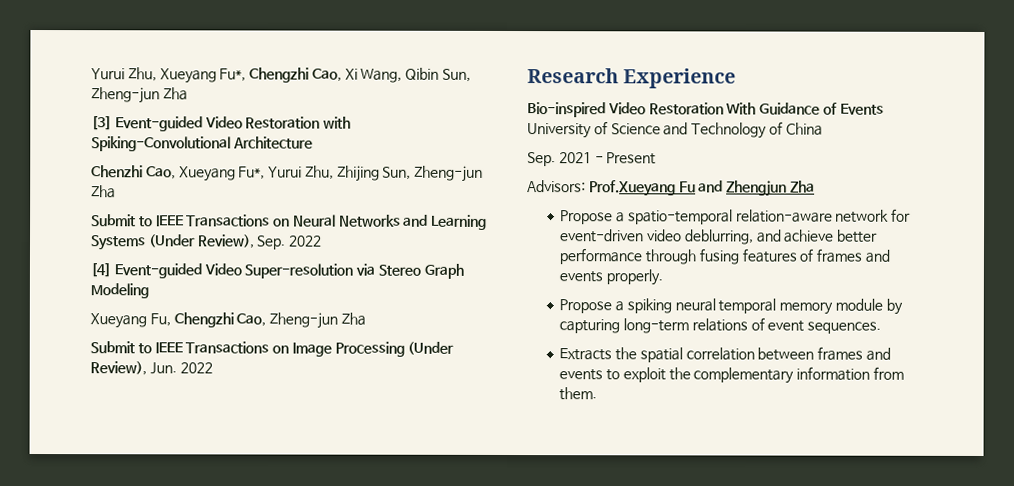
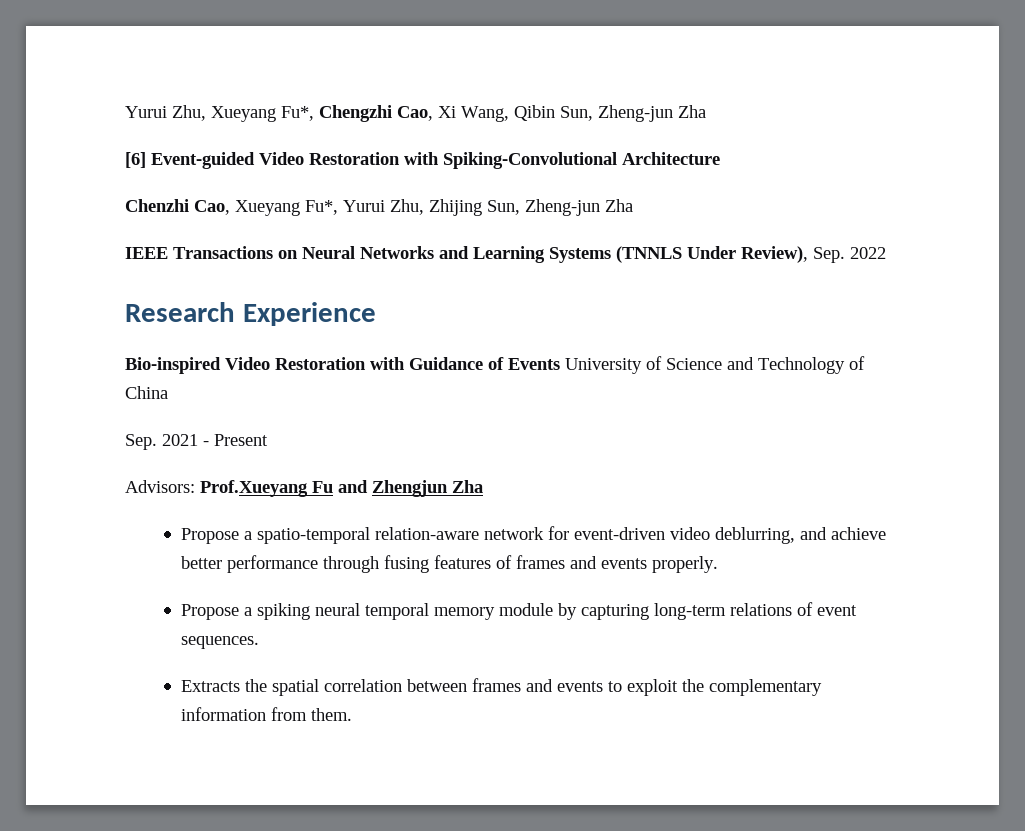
[91,115,112,131] [3] -> [125,152,146,168] [6]
[91,214,153,227] Submit to -> (633, 205) none
[147,234,196,248] (Under -> [616,246,736,263] (TNNLS Under
[90,262,464,279] [90,283,149,299] [90,312,366,329] [90,341,455,357] [90,361,213,376] // [4] Event-guided Video Super-resolution via Stereo Graph Modeling // Xueyang Fu, Chengzhi Cao, Zheng-jun Zha // Submit to IEEE Transactions on Image Processing (Under Review), Jun. 2022 -> (886, 253) none
[726,102,757,115] With -> [370,357,405,370] with

